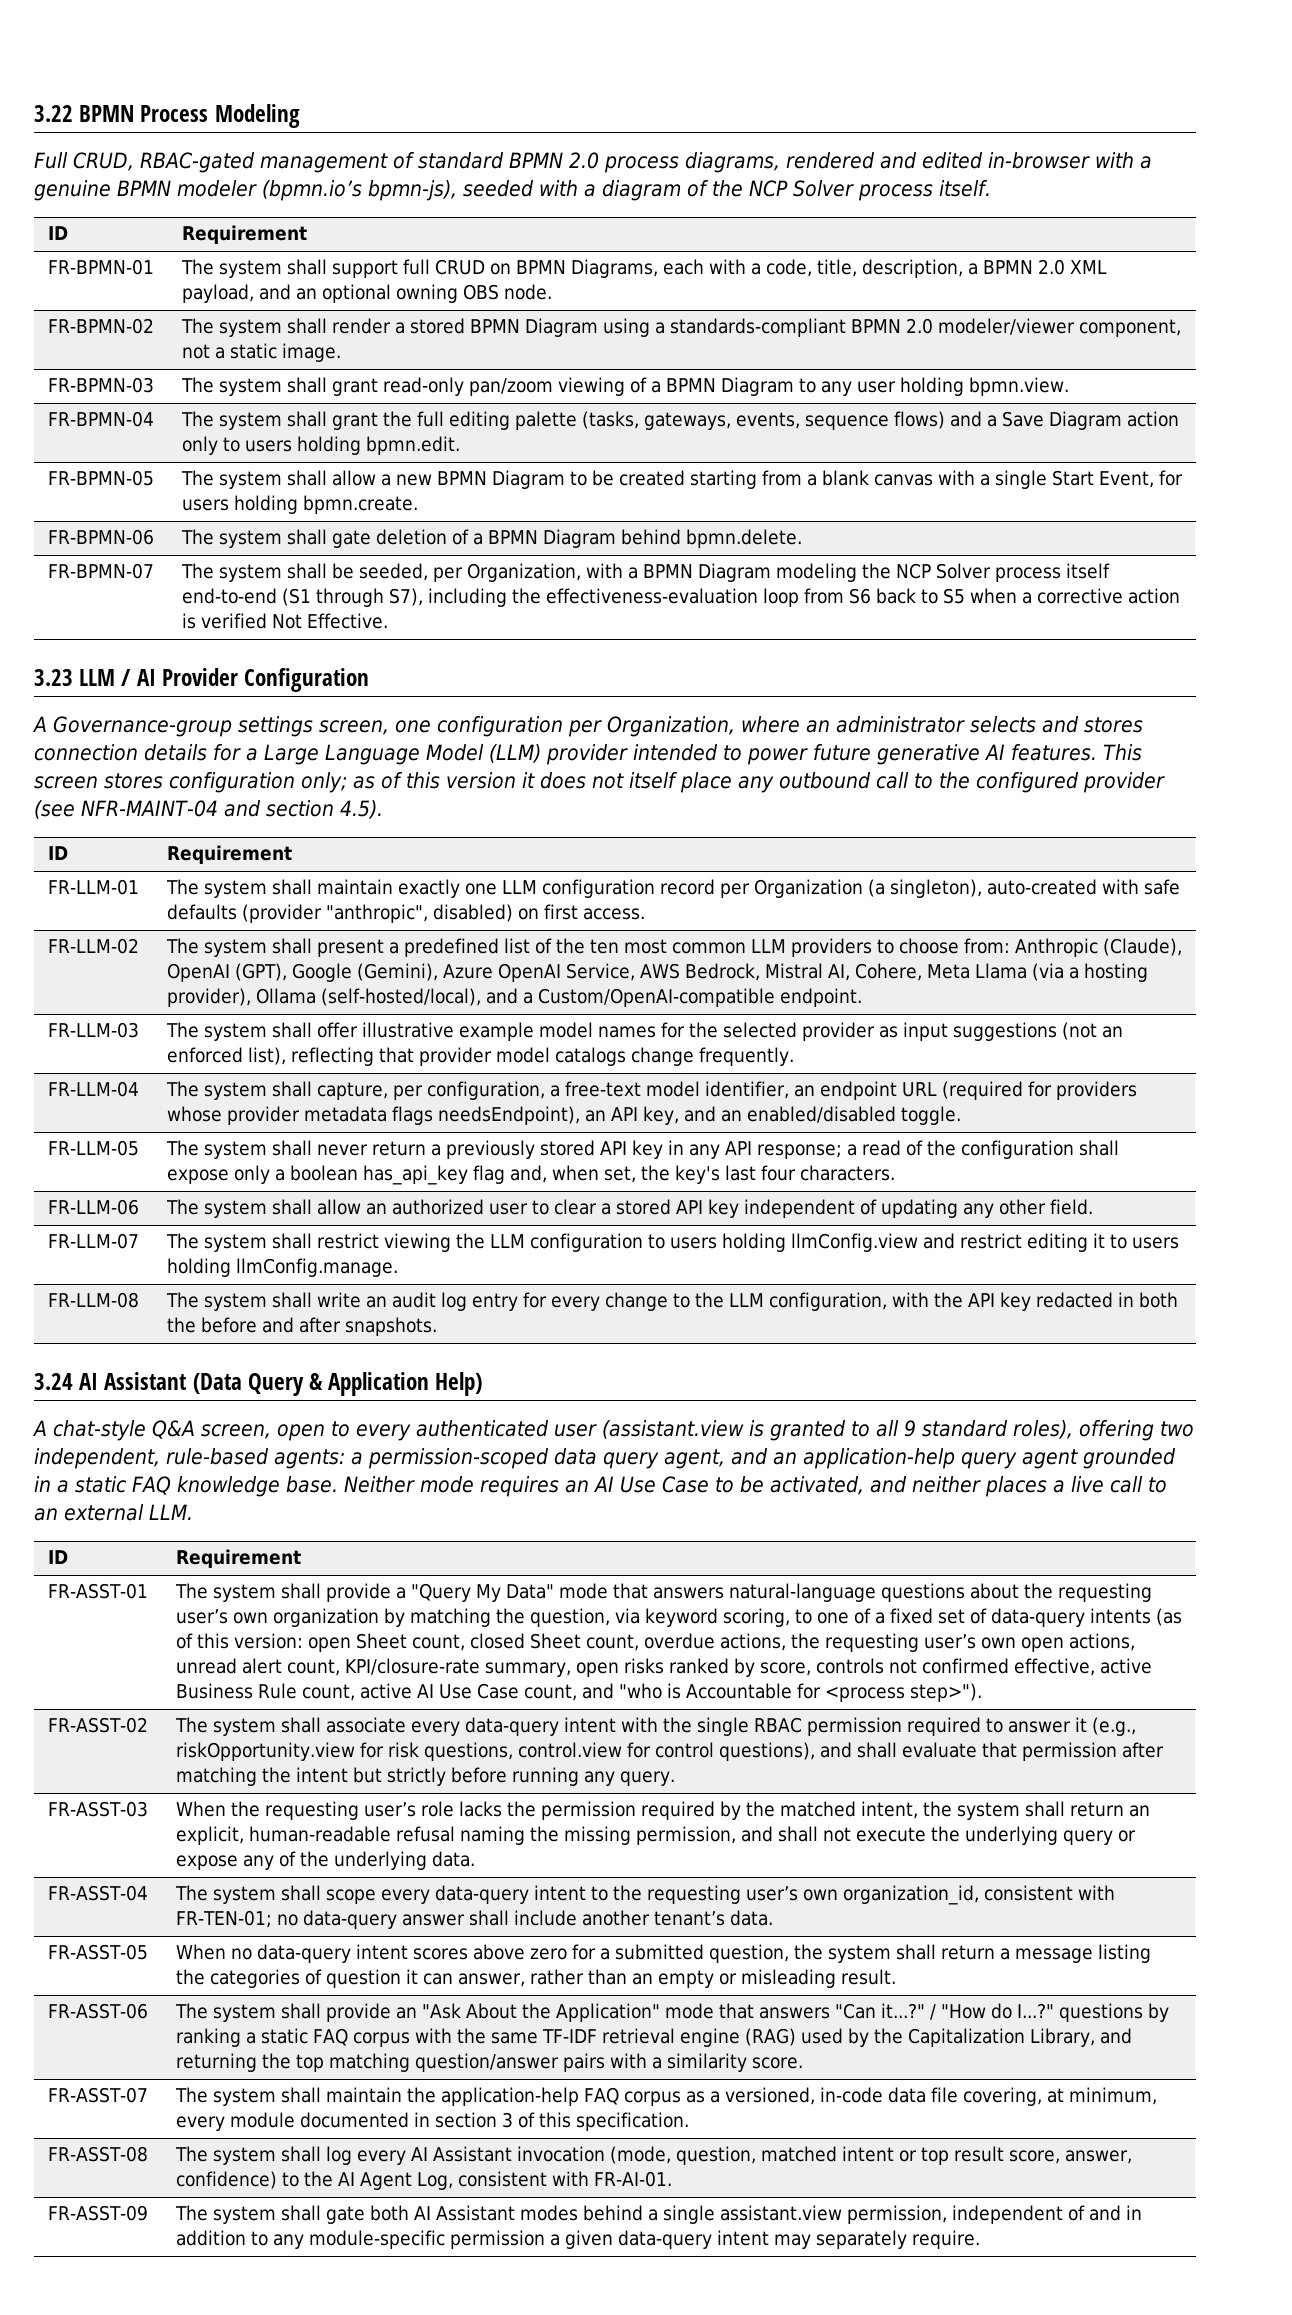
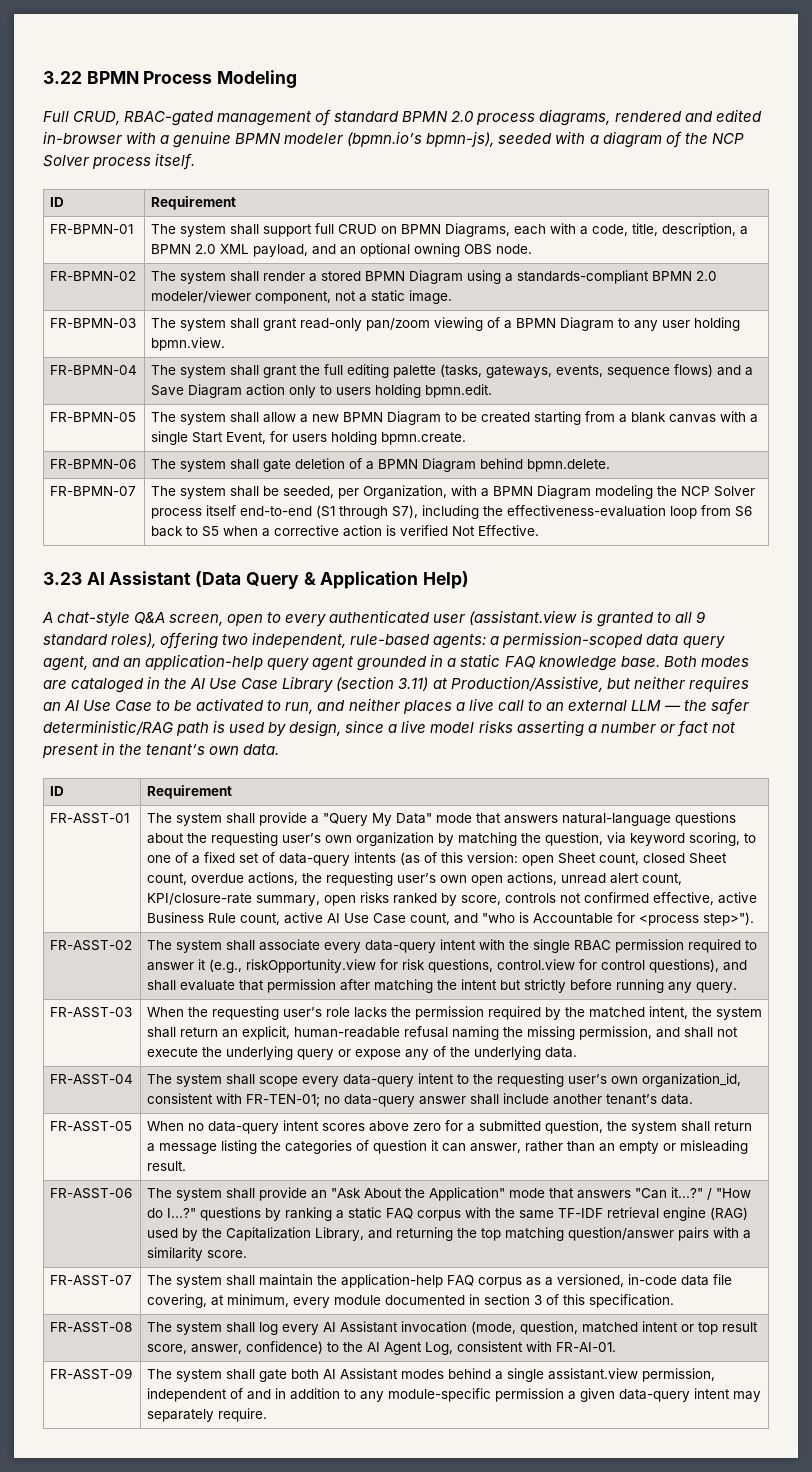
[79,668,370,692] [33,716,1143,737] [34,744,1142,765] [34,772,1165,793] [34,800,383,819] [47,846,68,860] [166,845,292,864] [47,879,139,895] [165,879,1180,898] [166,904,645,923] [47,938,139,954] [165,938,1182,957] [166,963,1148,982] [166,988,862,1007] [47,1022,139,1038] [165,1022,1123,1041] [166,1047,794,1066] [47,1081,139,1097] [165,1081,1137,1100] [166,1106,961,1125] [47,1140,139,1156] [165,1140,1119,1159] [166,1165,895,1185] [47,1199,139,1215] [165,1199,1093,1218] [47,1233,139,1249] [165,1233,1179,1252] [166,1258,398,1277] [47,1292,139,1308] [165,1292,1178,1311] [166,1317,437,1336] [34,1373,73,1390] LLM / AI Provider Configuration // A Governance-group settings screen, one configuration per Organization, where an administrator selects and stores connection details for a Large Language Model (LLM) provider intended to power future generative AI features. This screen stores configuration only; as of this version it does not itself place any outbound call to the configured provider (see NFR-MAINT-04 and section 4.5). // ID | Requirement // FR-LLM-01 | The system shall maintain exactly one LLM configuration record per Organization (a singleton), auto-created with safe defaults (provider "anthropic", disabled) on first access. // FR-LLM-02 | The system shall present a predefined list of the ten most common LLM providers to choose from: Anthropic (Claude), OpenAI (GPT), Google (Gemini), Azure OpenAI Service, AWS Bedrock, Mistral AI, Cohere, Meta Llama (via a hosting provider), Ollama (self-hosted/local), and a Custom/OpenAI-compatible endpoint. // FR-LLM-03 | The system shall offer illustrative example model names for the selected provider as input suggestions (not an enforced list), reflecting that provider model catalogs change frequently. // FR-LLM-04 | The system shall capture, per configuration, a free-text model identifier, an endpoint URL (required for providers whose provider metadata flags needsEndpoint), an API key, and an enabled/disabled toggle. // FR-LLM-05 | The system shall never return a previously stored API key in any API response; a read of the configuration shall expose only a boolean has_api_key flag and, when set, the key's last four characters. // FR-LLM-06 | The system shall allow an authorized user to clear a stored API key independent of updating any other field. // FR-LLM-07 | The system shall restrict viewing the LLM configuration to users holding llmConfig.view and restrict editing it to users holding llmConfig.manage. // FR-LLM-08 | The system shall write an audit log entry for every change to the LLM configuration, with the API key redacted in both the before and after snapshots. // 3.24 -> (82, 578) none
[343,1476,474,1493] Neither mode -> [663,656,749,667] [43,676,685,693] Both modes are cataloged in the AI Use Case Library (section 3.11) at Production/Assistive, but neither
[769,1476,864,1495] activated, -> [196,698,314,714] activated to run,
[149,1504,193,1520] LLM. -> [630,698,750,715] [43,720,736,737] [42,742,280,758] LLM — the safer deterministic/RAG path is used by design, since a live model risks asserting a number or fact not present in the tenant’s own data.

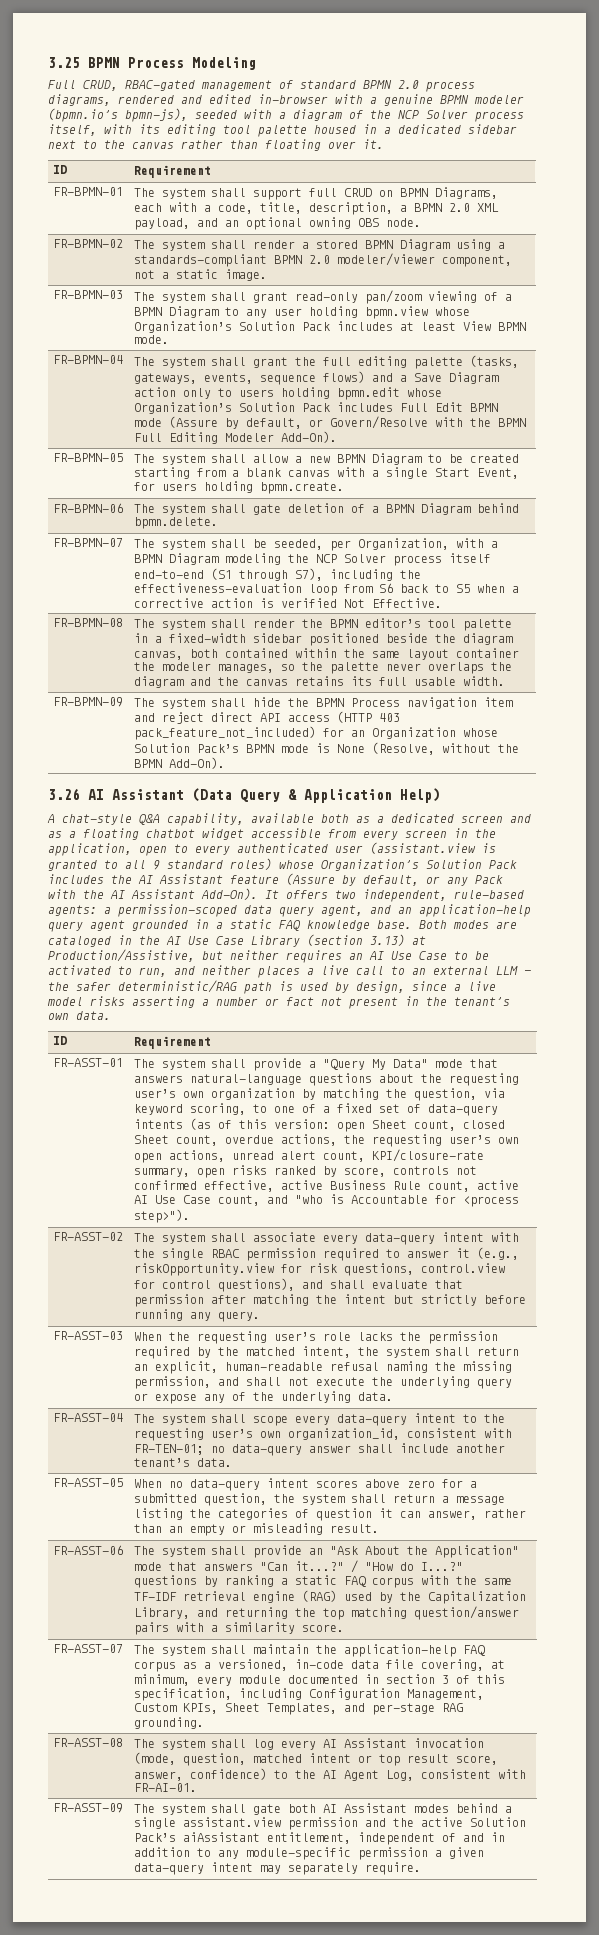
[43,71,82,84] 3.22 -> [48,57,80,68] 3.25
[155,153,196,170] itself. -> [48,124,517,137] [48,139,384,151] itself, with its editing tool palette housed in a dedicated sidebar next to the canvas rather than floating over it.
[150,337,225,351] bpmn.view. -> [365,306,471,319] [134,321,527,333] [134,335,170,344] bpmn.view whose Organization’s Solution Pack includes at least View BPMN mode.
[424,384,492,398] bpmn.edit. -> [337,387,443,400] [134,402,499,414] [134,416,527,429] [134,431,338,444] bpmn.edit whose Organization’s Solution Pack includes Full Edit BPMN mode (Assure by default, or Govern/Resolve with the BPMN Full Editing Modeler Add-On).
[43,572,82,585] // 3.23 -> [53,618,124,627] [134,618,513,631] [134,633,514,646] [134,648,520,660] [134,662,513,674] [134,676,506,688] [53,697,124,707] [134,697,514,709] [134,711,401,724] [134,726,499,740] [134,742,520,755] [134,757,226,769] [48,788,80,800] // FR-BPMN-08 | The system shall render the BPMN editor’s tool palette in a fixed-width sidebar positioned beside the diagram canvas, both contained within the same layout container the modeler manages, so the palette never overlaps the diagram and the canvas retains its full usable width. // FR-BPMN-09 | The system shall hide the BPMN Process navigation item and reject direct API access (HTTP 403 pack_feature_not_included) for an Organization whose Solution Pack’s BPMN mode is None (Resolve, without the BPMN Add-On). // 3.26
[169,614,224,626] screen, -> [167,813,531,826] [48,828,496,840] [48,843,132,856] capability, available both as a dedicated screen and as a floating chatbot widget accessible from every screen in the application,
[111,632,219,649] roles), offering -> [230,858,517,871] [48,873,503,886] [48,888,328,900] roles) whose Organization’s Solution Pack includes the AI Assistant feature (Assure by default, or any Pack with the AI Assistant Add-On). It offers
[398,677,429,691] 3.11) -> [370,934,405,946] 3.13)
[588,1294,674,1308] specification. -> [134,1688,485,1701] [134,1703,464,1715] [134,1717,205,1729] specification, including Configuration Management, Custom KPIs, Sheet Templates, and per-stage RAG grounding.
[641,1368,715,1382] permission, -> [288,1817,527,1830] [134,1832,352,1844] permission and the active Solution Pack’s aiAssistant entitlement,

